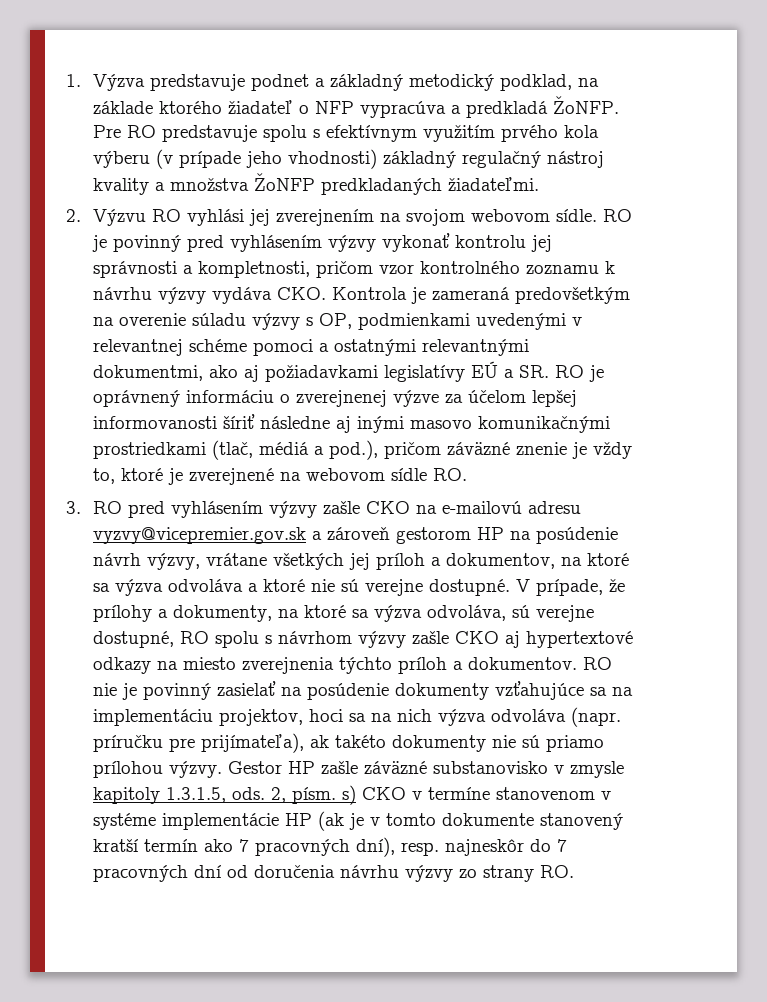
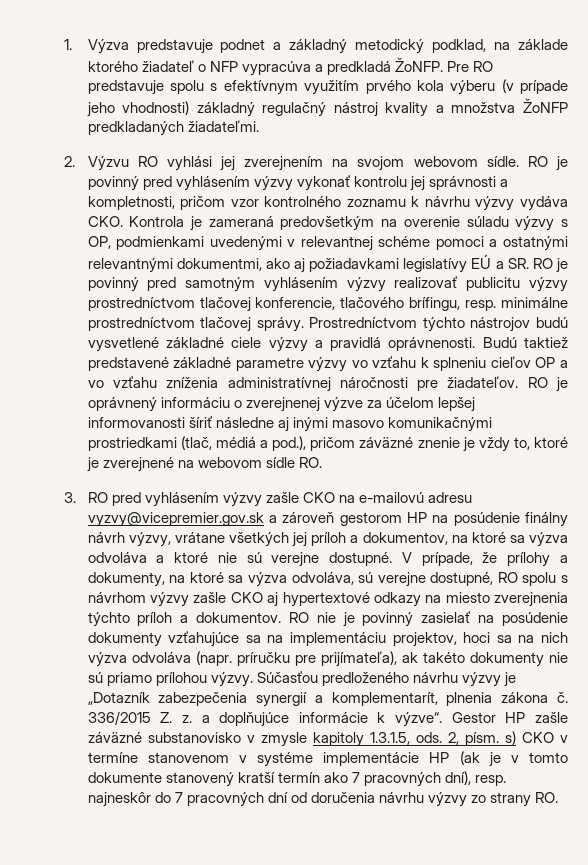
(604, 373) none -> [87,276,568,292] [87,297,569,312] [87,317,568,332] [87,337,569,352] [87,356,568,372] [87,376,569,392] povinný pred samotným vyhlásením výzvy realizovať publicitu výzvy prostredníctvom tlačovej konferencie, tlačového brífingu, resp. minimálne prostredníctvom tlačovej správy. Prostredníctvom týchto nástrojov budú vysvetlené základné ciele výzvy a pravidlá oprávnenosti. Budú taktiež predstavené základné parametre výzvy vo vzťahu k splneniu cieľov OP a vo vzťahu zníženia administratívnej náročnosti pre žiadateľov. RO je
(618, 535) none -> [525,512,568,527] finálny
(222, 769) none -> [256,671,517,687] [87,692,568,707] [87,711,443,727] Súčasťou predloženého návrhu výzvy je „Dotazník zabezpečenia synergií a komplementarít, plnenia zákona č. 336/2015 Z. z. a doplňujúce informácie k výzve“.

